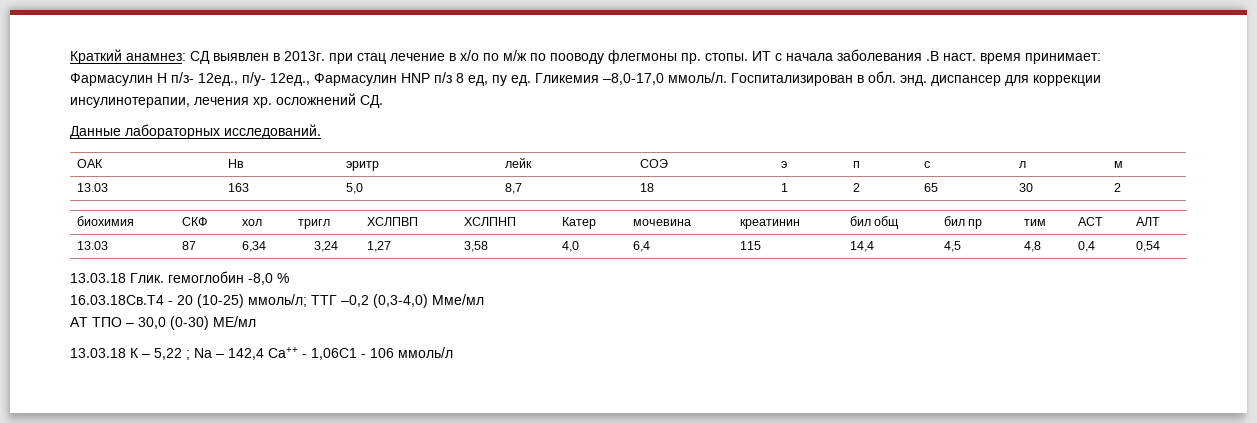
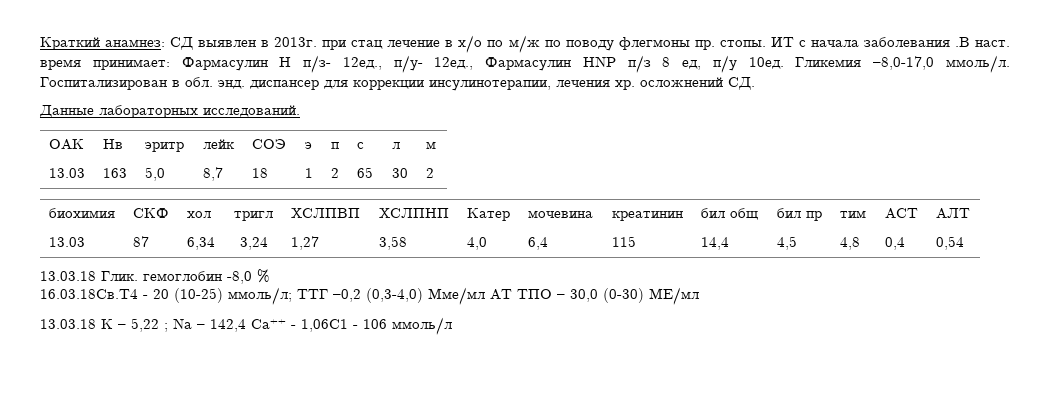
[550,53,604,64] пооводу -> [565,40,614,51] поводу
[492,75,531,86] пу ед. -> [712,55,784,73] п/у 10ед.
(484, 299) // -> (485, 296) none

